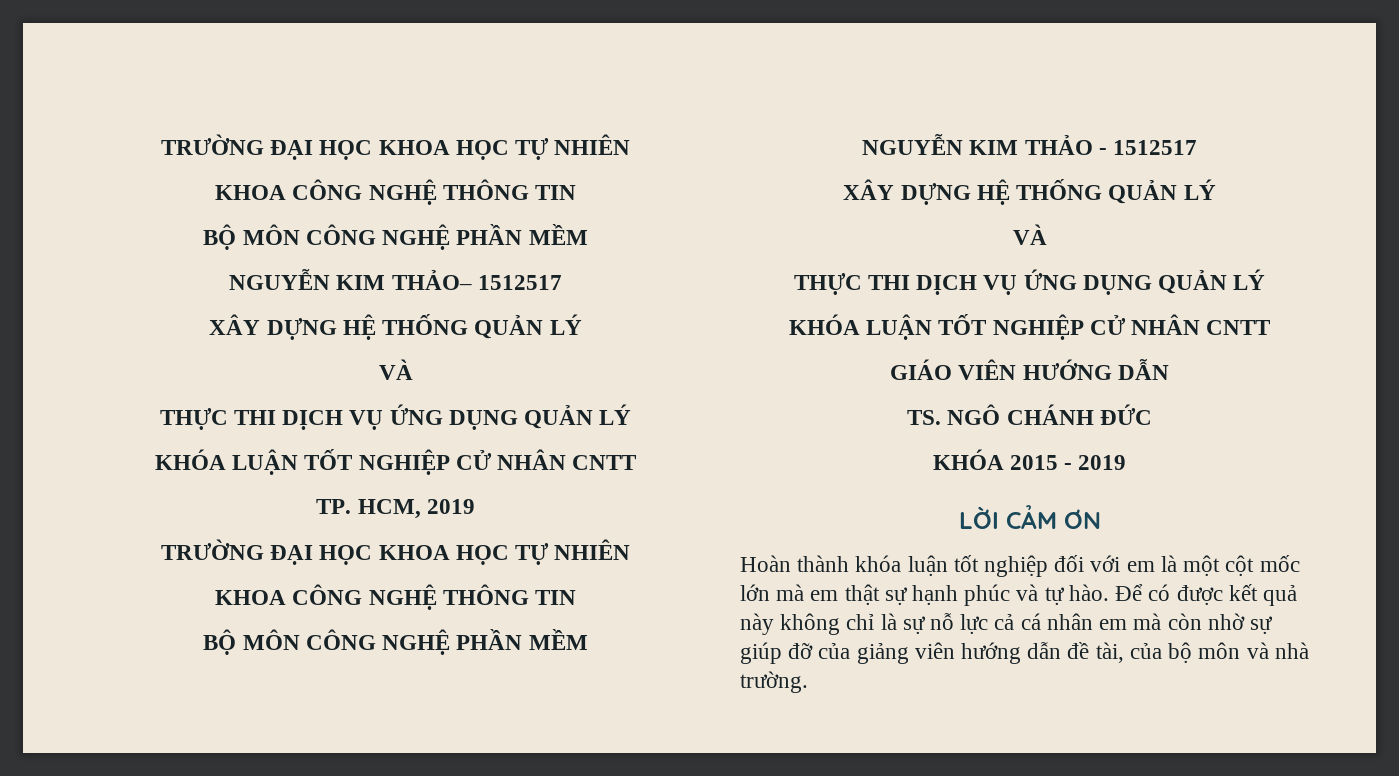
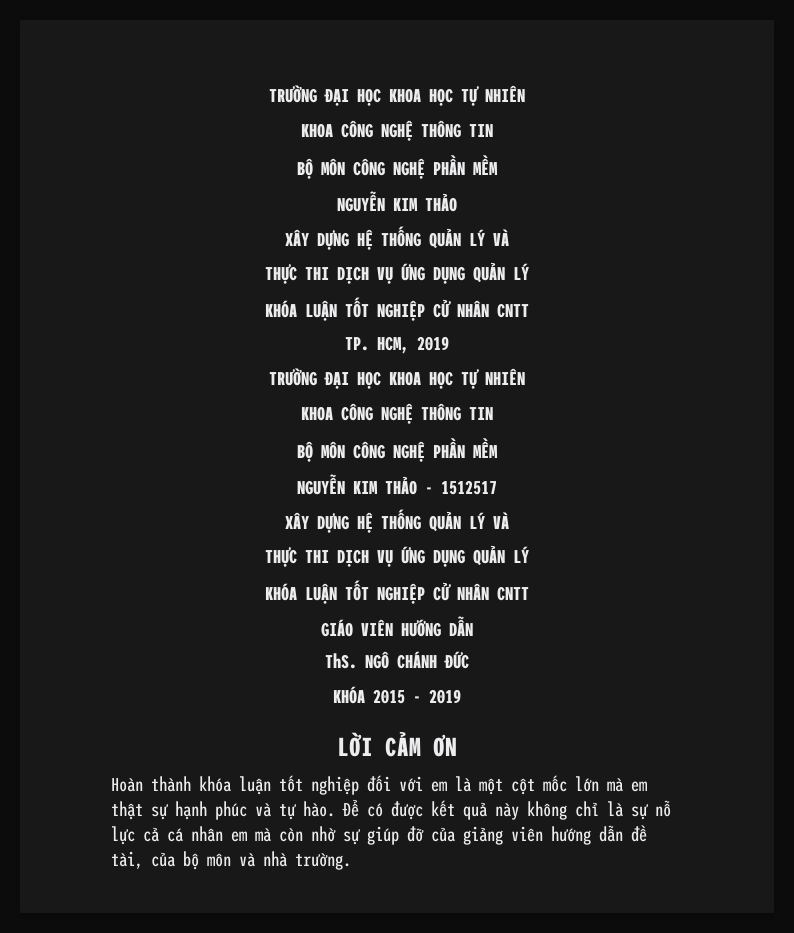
[391,270,562,290] [209,314,582,340] THẢO– 1512517 // XÂY DỰNG HỆ THỐNG QUẢN LÝ // -> [424,193,457,212] [284,226,485,250] THẢO // XÂY DỰNG HỆ THỐNG QUẢN LÝ
(1216, 189) // -> (485, 520) none
[907,410,942,425] TS. -> [324,653,357,669] ThS.

